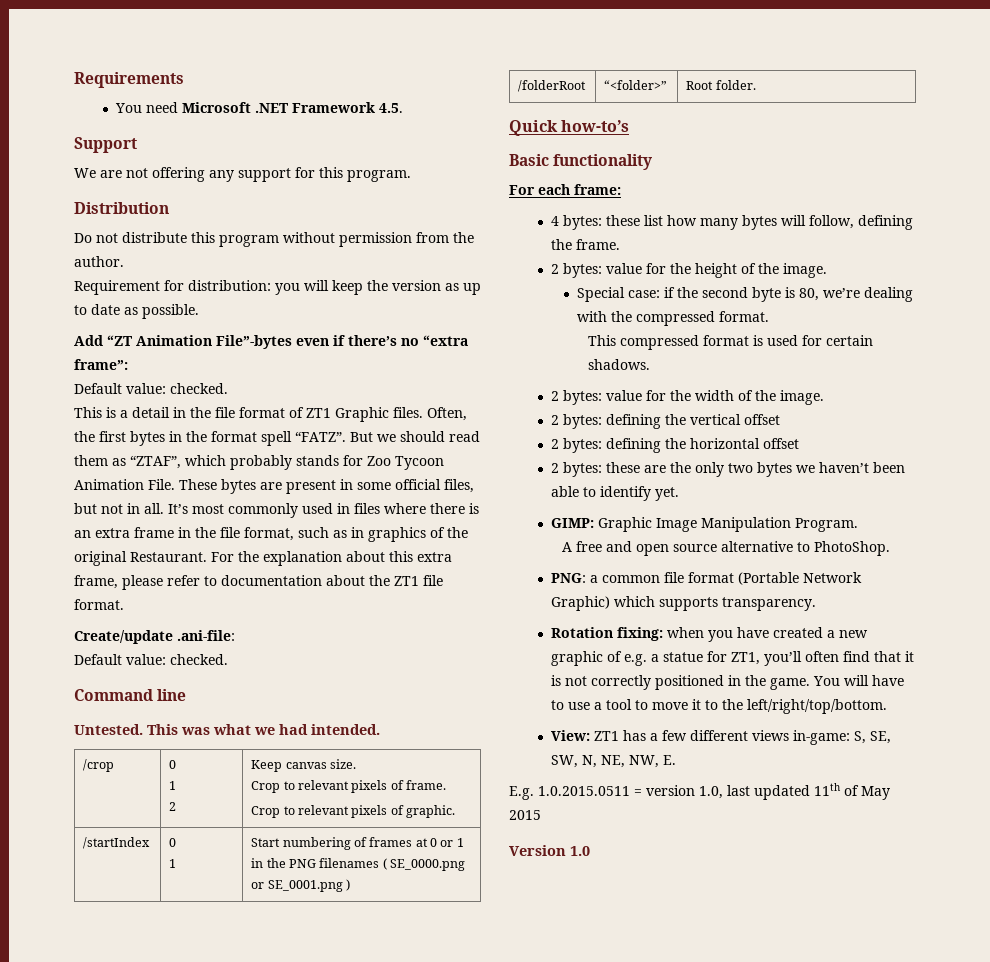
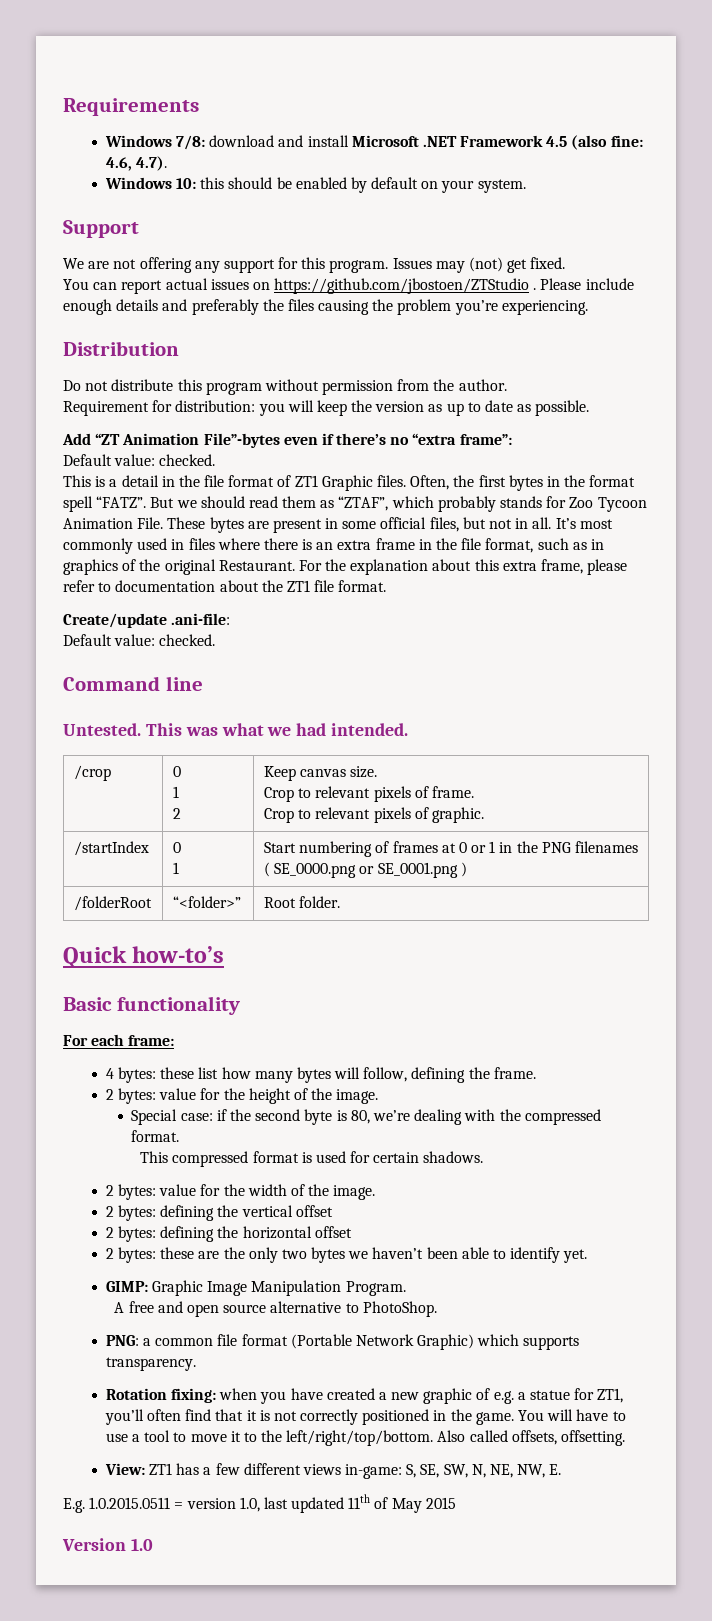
[114,102,403,113] You need Microsoft .NET Framework 4.5. -> [104,135,643,150] [105,156,167,171] [104,177,526,193] Windows 7/8: download and install Microsoft .NET Framework 4.5 (also fine: 4.6, 4.7). // Windows 10: this should be enabled by default on your system.
(411, 176) none -> [392,257,566,273] [63,278,634,294] [63,299,588,315] Issues may (not) get fixed. // You can report actual issues on https://github.com/jbostoen/ZTStudio . Please include enough details and preferably the files causing the problem you’re experiencing.
(887, 706) none -> [437,1430,625,1446] Also called offsets, offsetting.

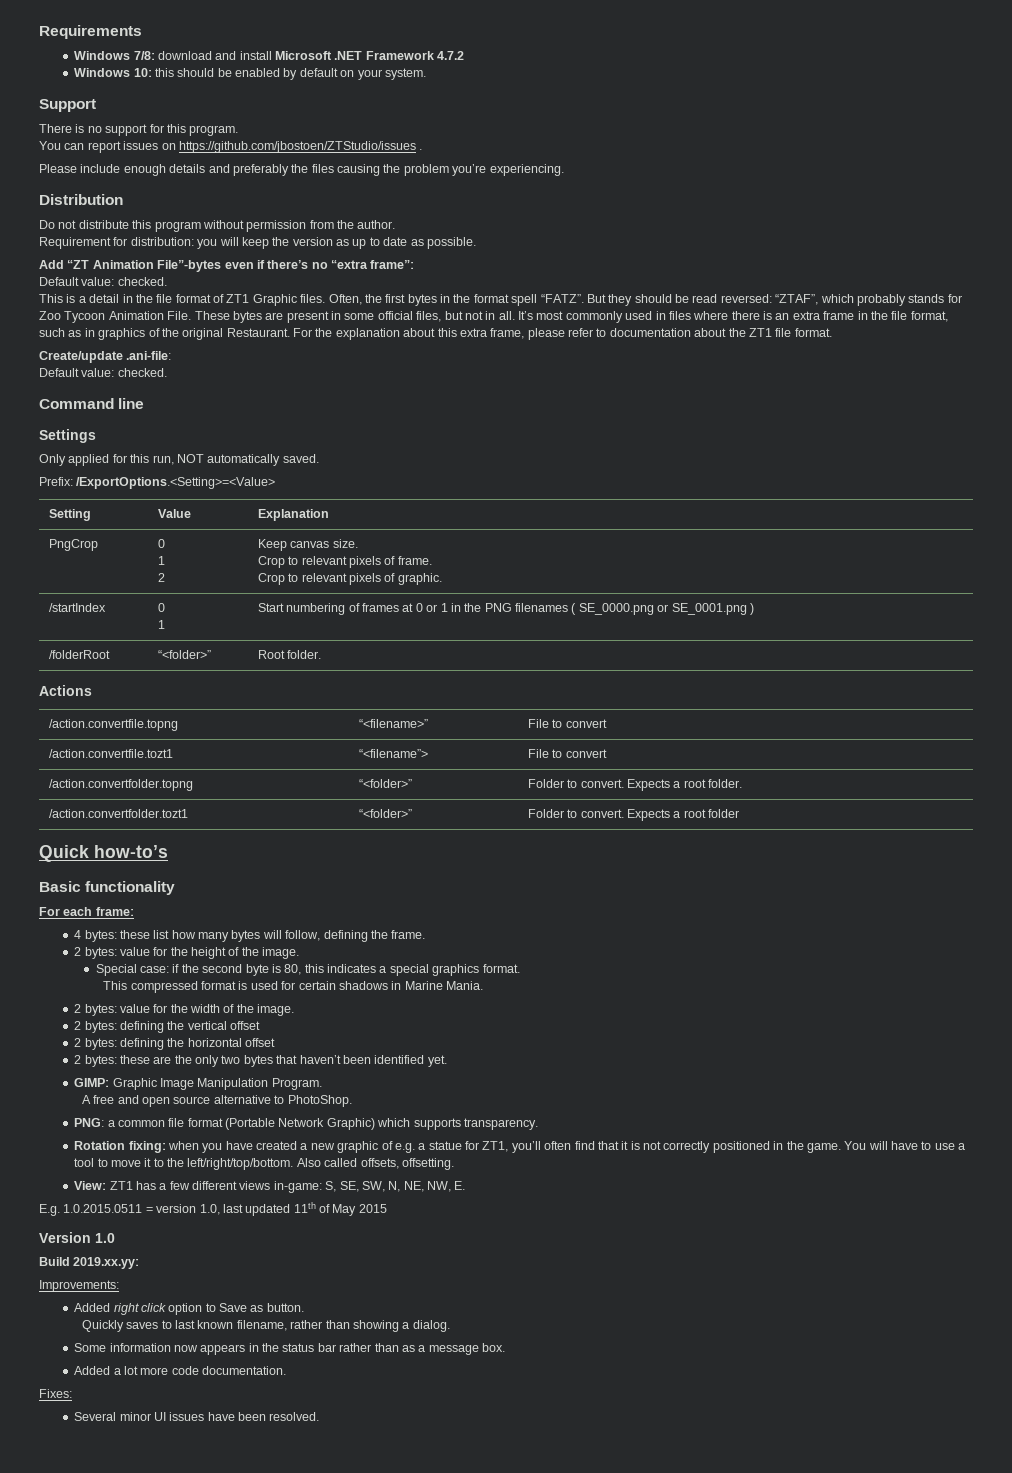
[546,135,643,150] [105,156,167,171] 4.5 (also fine: 4.6, 4.7). -> [437,51,465,60] 4.7.2
[63,257,220,273] We are not offering any -> [39,124,102,133] There is no
[392,257,566,273] Issues may (not) get fixed. -> (239, 130) none
[165,278,208,290] actual -> (121, 147) none
[274,278,530,294] https://github.com/jbostoen/ZTStudio -> [178,141,416,153] https://github.com/jbostoen/ZTStudio/issues
(537, 289) none -> (423, 149) //
[176,496,335,508] we should read them as -> [608,294,772,306] they should be read reversed:
[63,723,409,736] [73,765,111,781] Untested. This was what we had intended. // /crop -> [39,429,96,443] [39,454,319,466] [39,477,276,489] [48,509,91,521] [157,509,191,518] [257,509,329,521] [48,539,98,551] Settings // Only applied for this run, NOT automatically saved. // Prefix: /ExportOptions.<Setting>=<Value> // Setting | Value | Explanation // PngCrop
(341, 902) none -> [39,685,92,696] [48,719,178,731] [358,719,428,728] [527,719,607,728] [48,749,173,758] [358,749,428,758] [527,749,607,758] [48,779,193,791] [358,779,412,788] [527,779,743,791] [48,809,188,818] [358,809,412,818] [527,809,740,821] // Actions // /action.convertfile.topng | “<filename>” | File to convert // /action.convertfile.tozt1 | “<filename”> | File to convert // /action.convertfolder.topng | “<folder>” | Folder to convert. Expects a root folder. // /action.convertfolder.tozt1 | “<folder>” | Folder to convert. Expects a root folder
[372,1109,601,1125] we’re dealing with the compressed -> [304,964,480,976] this indicates a special graphics
[423,1151,484,1163] shadows. -> [338,981,484,990] shadows in Marine Mania.
[348,1251,369,1259] we -> [276,1055,298,1064] that
[461,1247,561,1263] able to identify -> [374,1055,425,1064] identified
(153, 1544) none -> [39,1257,140,1269] [39,1280,119,1292] [74,1303,304,1315] [81,1320,450,1332] [74,1343,506,1355] [74,1366,287,1375] [39,1389,72,1398] [74,1412,320,1421] // Build 2019.xx.yy: // Improvements: // Added right click option to Save as button. // Quickly saves to last known filename, rather than showing a dialog. // Some information now appears in the status bar rather than as a message box. // Added a lot more code documentation. // Fixes: // Several minor UI issues have been resolved.

